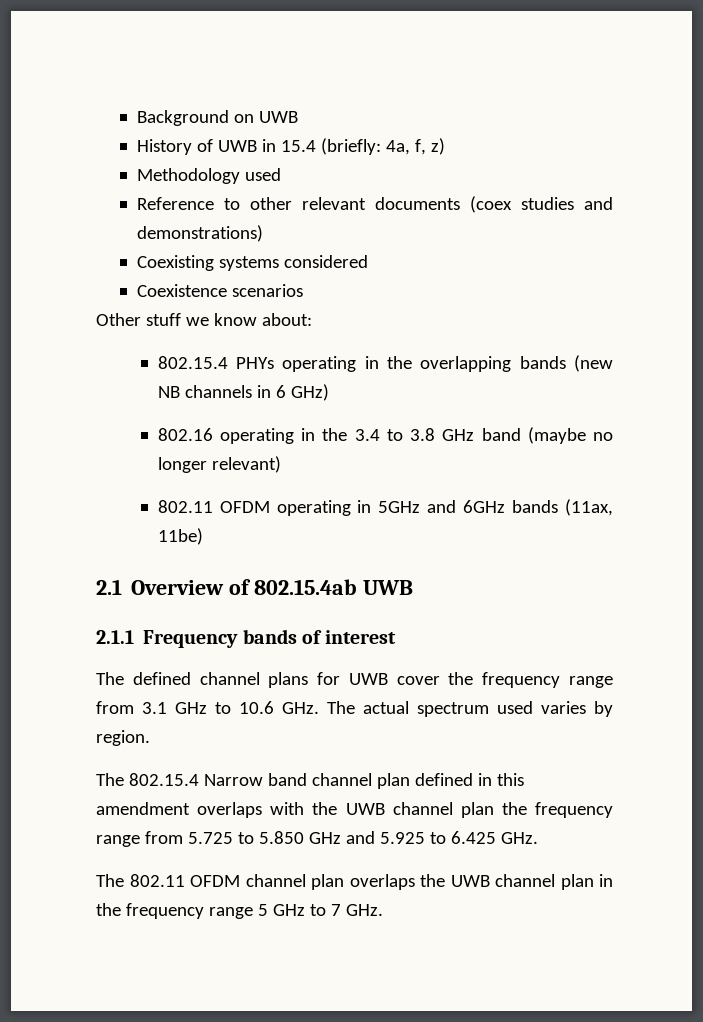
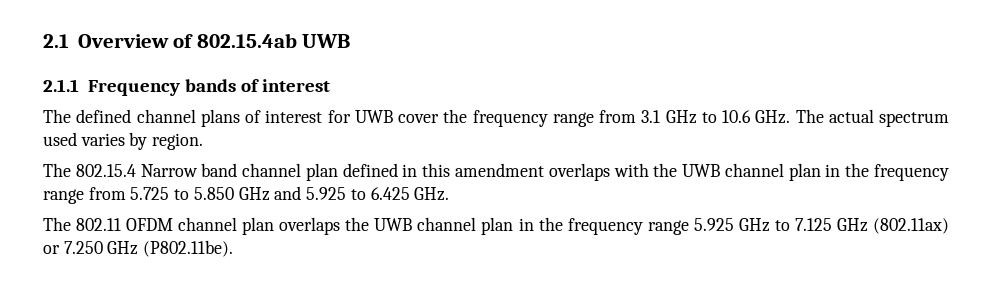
[137,110,299,126] [137,138,446,155] [137,168,282,184] [137,196,613,213] [137,225,264,242] [137,255,369,271] [137,284,304,297] [96,313,312,326] [157,355,613,372] [157,384,329,401] [157,427,614,444] [157,456,281,473] [157,499,613,516] [157,528,203,545] Background on UWB // History of UWB in 15.4 (briefly: 4a, f, z) // Methodology used // Reference to other relevant documents (coex studies and demonstrations) // Coexisting systems considered // Coexistence scenarios // Other stuff we know about: // 802.15.4 PHYs operating in the overlapping bands (new NB channels in 6 GHz) // 802.16 operating in the 3.4 to 3.8 GHz band (maybe no longer relevant) // 802.11 OFDM operating in 5GHz and 6GHz bands (11ax, 11be) // -> (43, 41) none
(309, 680) none -> [245,110,323,123] of interest
(494, 810) none -> [825,164,841,177] in
[257,904,383,916] 5 GHz to 7 GHz. -> [693,218,950,234] [43,240,234,257] 5.925 GHz to 7.125 GHz (802.11ax) or 7.250 GHz (P802.11be).

